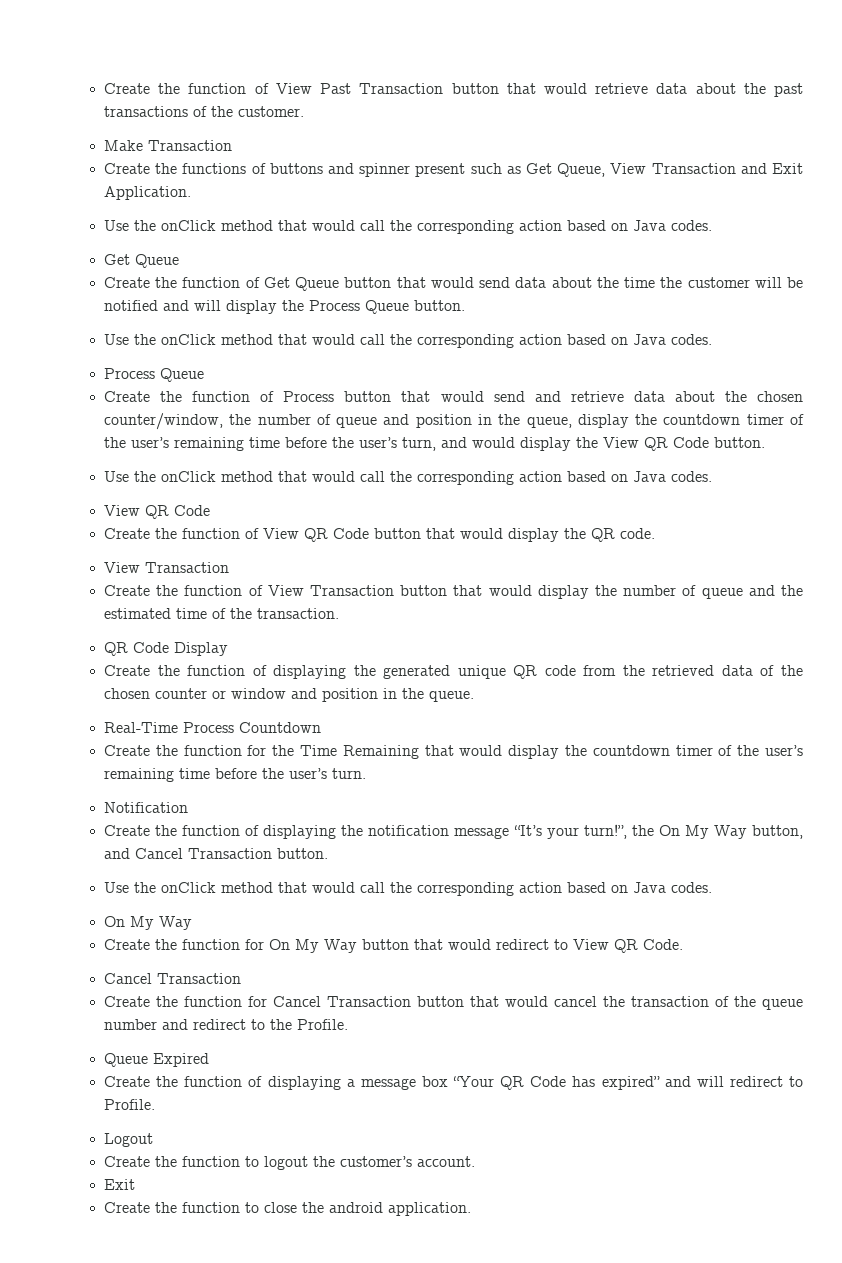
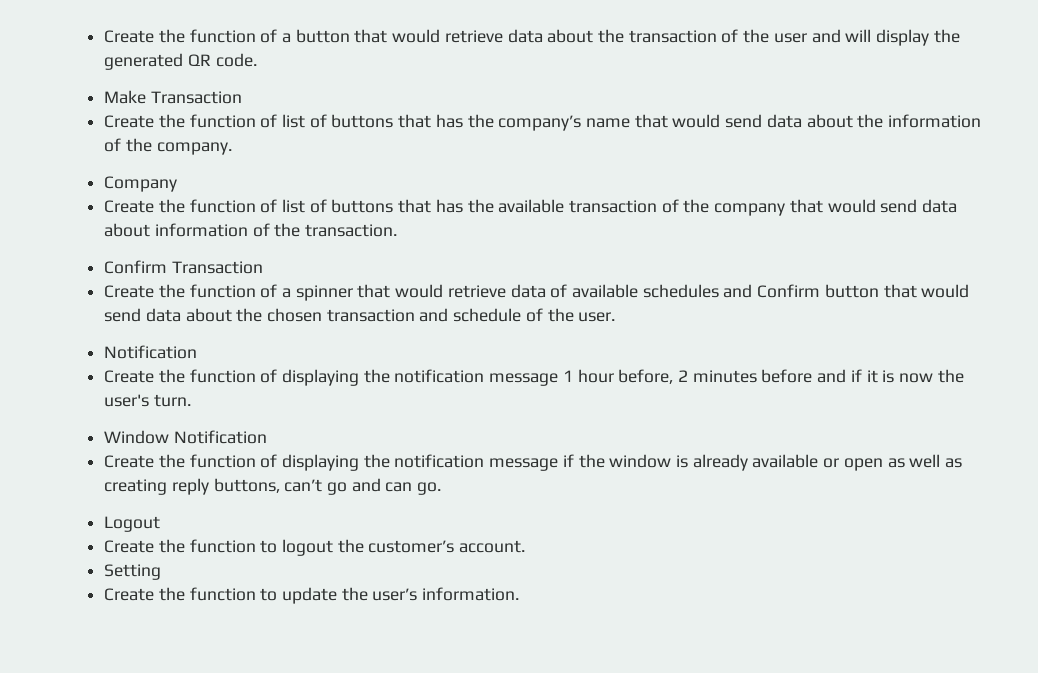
[104,83,444,94] Create the function of View Past Transaction -> [104,29,291,43] Create the function of a
[774,83,804,97] [104,106,305,117] [104,140,233,151] [104,163,803,177] [104,186,192,200] [104,220,713,234] [104,254,180,268] [104,277,340,291] past transactions of the customer. // Make Transaction // Create the functions of buttons and spinner present such as Get Queue, View Transaction and Exit Application. // Use the onClick method that would call the corresponding action based on Java codes. // Get Queue // Create the function of Get Queue -> [628,29,960,46] [104,53,257,70] [104,90,242,104] [104,114,982,131] [104,138,232,155] [104,176,178,192] [104,199,958,216] [104,223,397,237] [104,260,263,274] [104,284,821,301] transaction of the user and will display the generated QR code. // Make Transaction // Create the function of list of buttons that has the company’s name that would send data about the information of the company. // Company // Create the function of list of buttons that has the available transaction of the company that would send data about information of the transaction. // Confirm Transaction // Create the function of a spinner that would retrieve data of available schedules and Confirm
[624,277,804,288] [104,300,466,314] [104,334,713,348] [104,368,205,382] [104,391,804,402] [104,413,805,430] [104,437,766,451] [104,471,713,485] [104,505,211,519] [104,528,656,542] [104,562,230,573] [104,585,803,599] [104,608,340,619] [104,642,229,656] [104,665,804,679] [104,688,475,702] [104,722,322,733] [104,745,804,759] [104,768,367,782] [104,802,189,813] [104,824,804,839] [104,848,329,859] [104,882,713,896] [104,916,193,930] [104,939,684,953] [104,973,242,984] [104,996,803,1010] [104,1019,349,1030] [104,1053,210,1067] [104,1076,803,1090] [104,1099,156,1110] time the customer will be notified and will display the Process Queue button. // Use the onClick method that would call the corresponding action based on Java codes. // Process Queue // Create the function of Process button that would send and retrieve data about the chosen counter/window, the number of queue and position in the queue, display the countdown timer of the user’s remaining time before the user’s turn, and would display the View QR Code button. // Use the onClick method that would call the corresponding action based on Java codes. // View QR Code // Create the function of View QR Code button that would display the QR code. // View Transaction // Create the function of View Transaction button that would display the number of queue and the estimated time of the transaction. // QR Code Display // Create the function of displaying the generated unique QR code from the retrieved data of the chosen counter or window and position in the queue. // Real-Time Process Countdown // Create the function for the Time Remaining that would display the countdown timer of the user’s remaining time before the user’s turn. // Notification // Create the function of displaying the notification message “It’s your turn!”, the On My Way button, and Cancel Transaction button. // Use the onClick method that would call the corresponding action based on Java codes. // On My Way // Create the function for On My Way button that would redirect to View QR Code. // Cancel Transaction // Create the function for Cancel Transaction button that would cancel the transaction of the queue number and redirect to the Profile. // Queue Expired // Create the function of displaying a message box “Your QR Code has expired” and will redirect to Profile. -> [266,308,616,322] [104,345,198,359] [104,369,964,386] [104,394,191,407] [104,430,267,444] [104,454,963,471] [104,478,442,495] chosen transaction and schedule of the user. // Notification // Create the function of displaying the notification message 1 hour before, 2 minutes before and if it is now the user's turn. // Window Notification // Create the function of displaying the notification message if the window is already available or open as well as creating reply buttons, can’t go and can go.
[104,1179,136,1190] [104,1202,472,1216] Exit // Create the function to close the android application. -> [104,564,162,580] [104,587,520,604] Setting // Create the function to update the user’s information.

